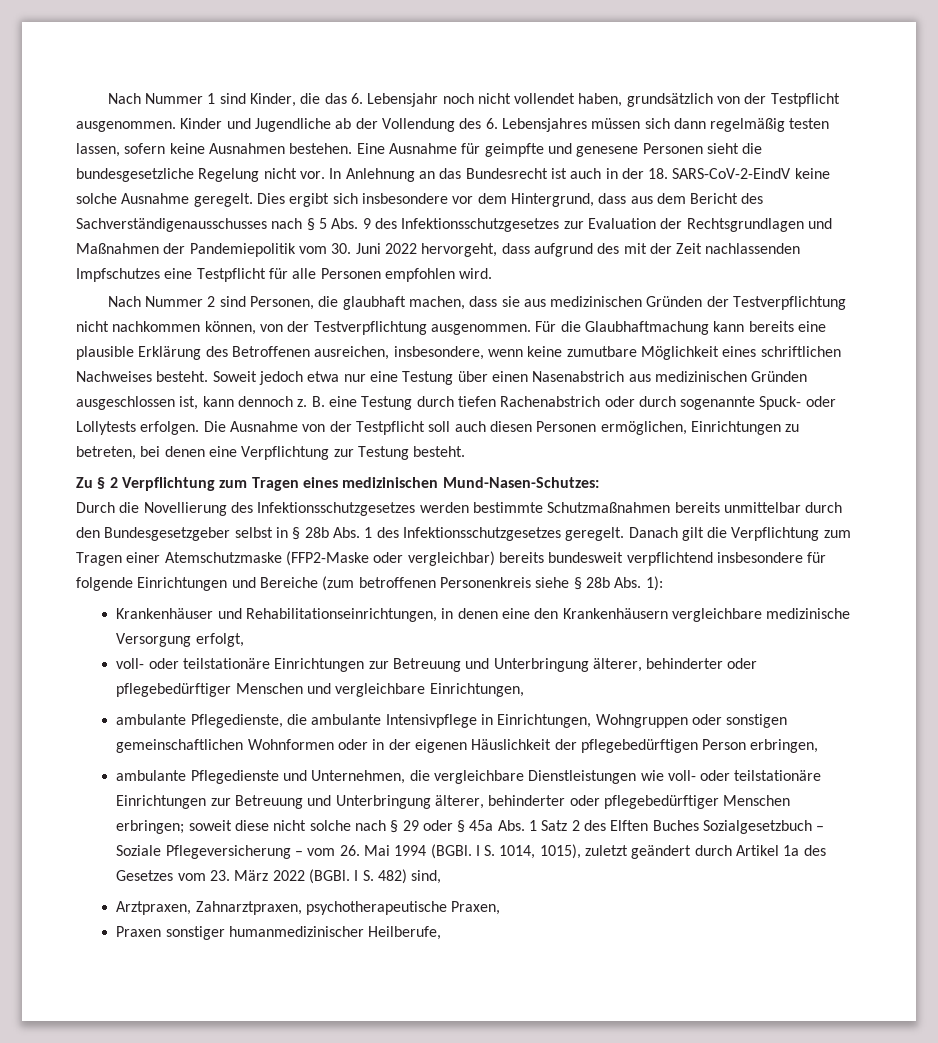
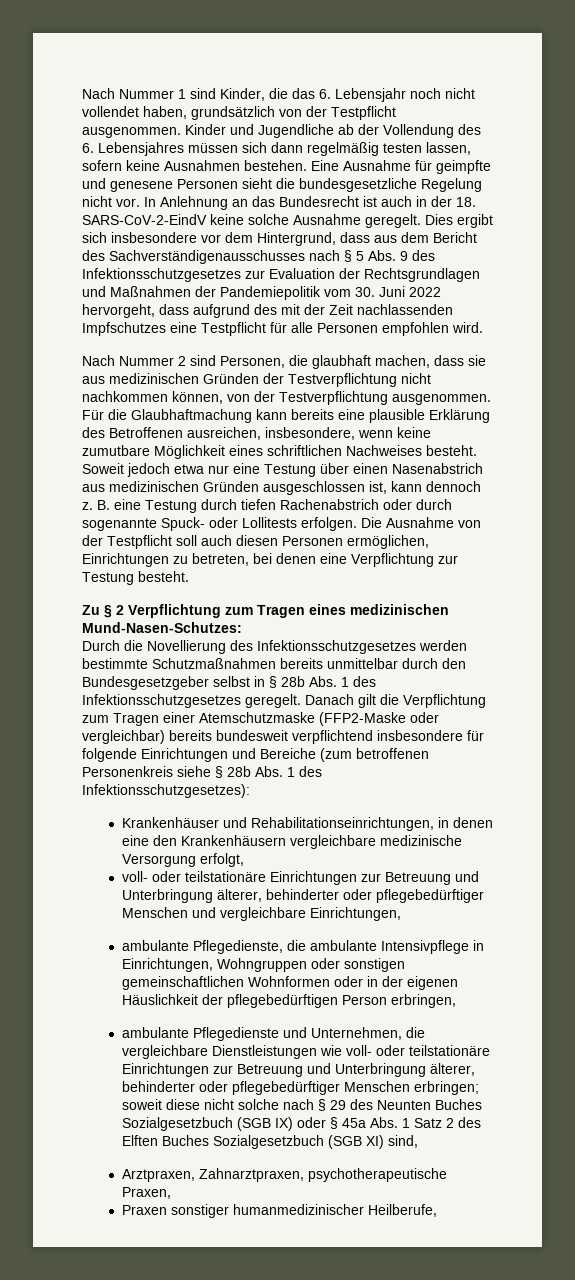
[76,421,136,435] Lollytests -> [242,517,297,528] Lollitests
[645,576,663,591] 1): -> [287,766,322,777] [82,784,250,798] 1 des Infektionsschutzgesetzes):
(419, 825) none -> [349,1099,482,1110] [121,1117,293,1131] des Neunten Buches Sozialgesetzbuch (SGB IX)
[816,826,825,831] [116,844,826,859] [116,869,407,884] – Soziale Pflegeversicherung – vom 26. Mai 1994 (BGBl. I S. 1014, 1015), zuletzt geändert durch Artikel 1a des Gesetzes vom 23. März 2022 (BGBl. I S. 482) -> [327,1135,384,1149] (SGB XI)

